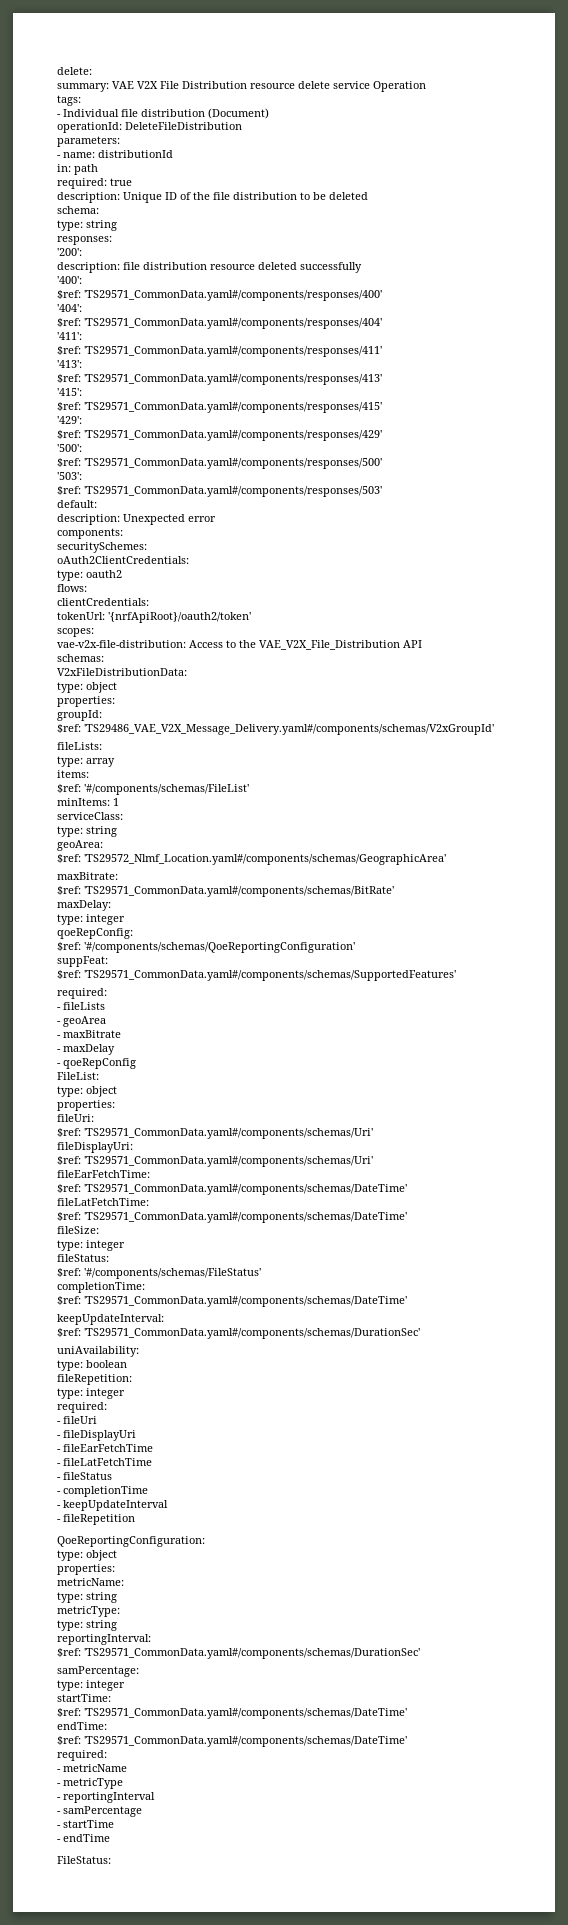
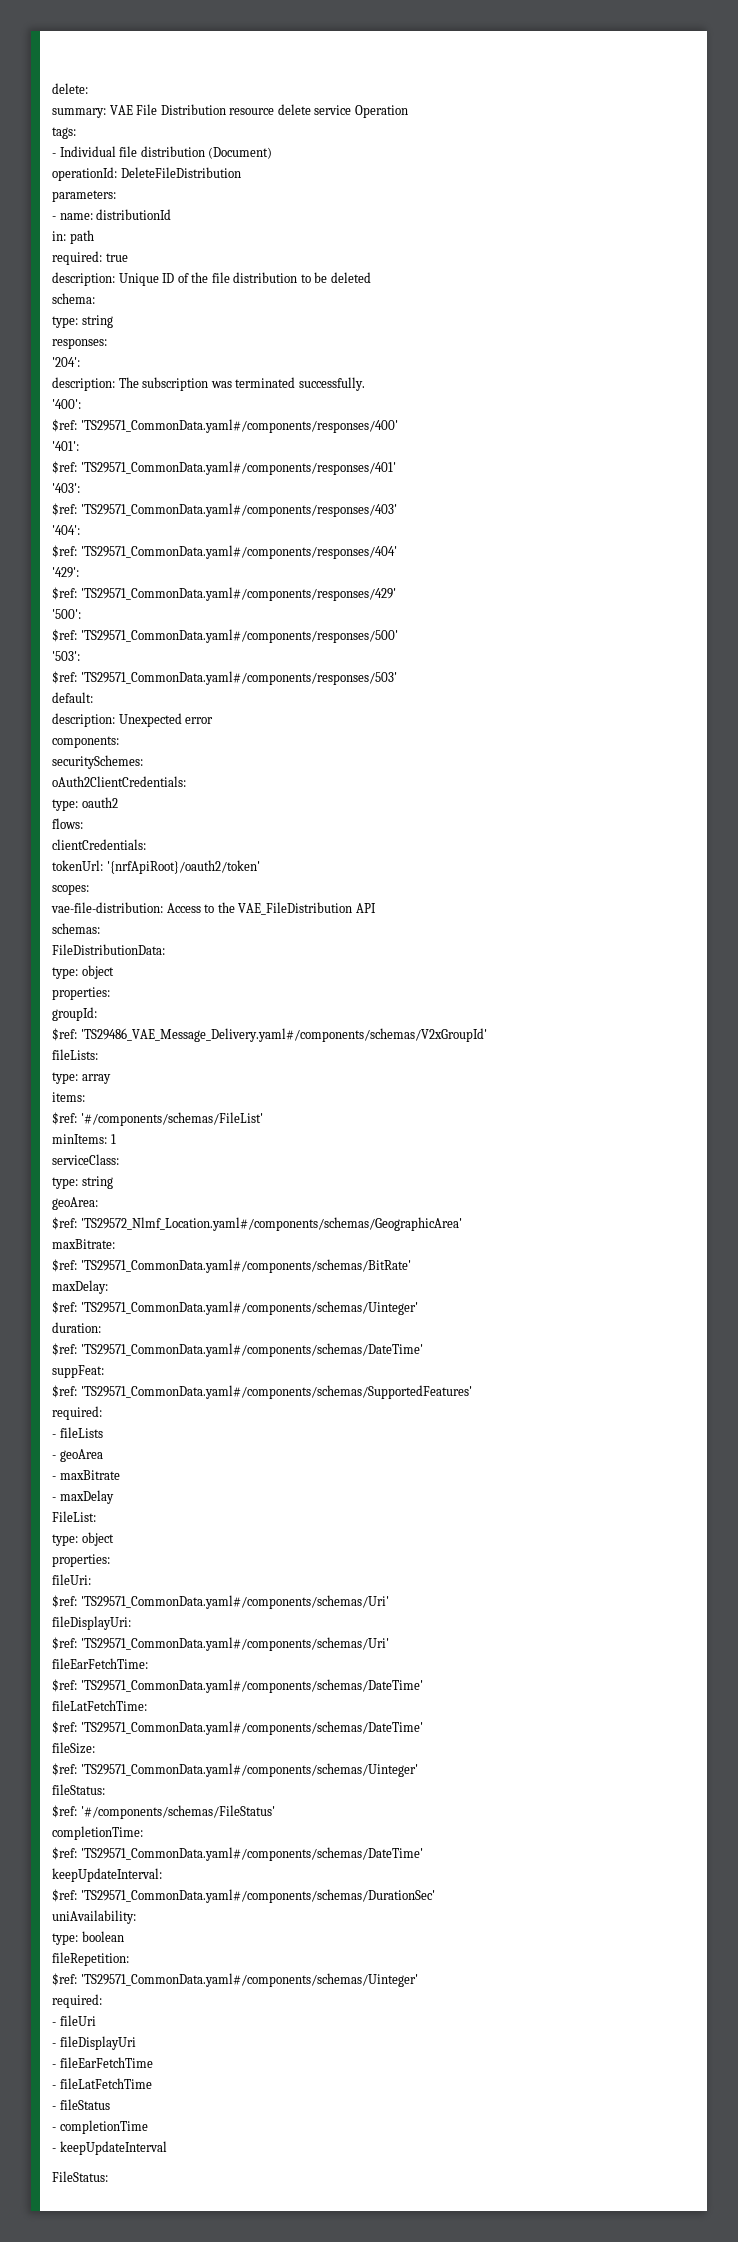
[137,81,158,89] V2X -> (133, 110) none
[57,248,82,256] [57,262,362,273] [57,276,82,284] [57,290,382,301] [57,304,82,312] [57,318,382,329] [57,332,82,340] [57,346,382,357] [57,360,82,368] [57,374,382,385] [57,388,82,396] [57,402,382,413] '200': // description: file distribution resource deleted successfully // '400': // $ref: 'TS29571_CommonData.yaml#/components/responses/400' // '404': // $ref: 'TS29571_CommonData.yaml#/components/responses/404' // '411': // $ref: 'TS29571_CommonData.yaml#/components/responses/411' // '413': // $ref: 'TS29571_CommonData.yaml#/components/responses/413' // '415': // $ref: 'TS29571_CommonData.yaml#/components/responses/415' -> [52,357,80,367] [52,377,365,391] [52,399,81,409] [52,419,398,433] [52,441,79,451] [52,461,396,475] [52,483,80,493] [52,503,397,517] [52,525,80,535] [52,545,397,559] '204': // description: The subscription was terminated successfully. // '400': // $ref: 'TS29571_CommonData.yaml#/components/responses/400' // '401': // $ref: 'TS29571_CommonData.yaml#/components/responses/401' // '403': // $ref: 'TS29571_CommonData.yaml#/components/responses/403' // '404': // $ref: 'TS29571_CommonData.yaml#/components/responses/404'
[57,640,186,648] vae-v2x-file-distribution: -> [51,902,163,913] vae-file-distribution:
[259,640,400,650] VAE_V2X_File_Distribution -> [238,902,353,915] VAE_FileDistribution
[57,668,187,676] V2xFileDistributionData: -> [52,944,165,955] FileDistributionData:
[84,724,494,735] 'TS29486_VAE_V2X_Message_Delivery.yaml#/components/schemas/V2xGroupId' -> [80,1028,487,1042] 'TS29486_VAE_Message_Delivery.yaml#/components/schemas/V2xGroupId'
[57,914,125,925] [57,928,133,939] [57,942,355,953] type: integer // qoeRepConfig: // $ref: '#/components/schemas/QoeReportingConfiguration' -> [52,1301,418,1315] [52,1322,101,1333] [52,1343,423,1357] $ref: 'TS29571_CommonData.yaml#/components/schemas/Uinteger' // duration: // $ref: 'TS29571_CommonData.yaml#/components/schemas/DateTime'
[57,1058,136,1069] // - qoeRepConfig -> (114, 1497) none
[57,1240,125,1251] type: integer -> [52,1763,418,1777] $ref: 'TS29571_CommonData.yaml#/components/schemas/Uinteger'
[57,1388,125,1399] type: integer -> [52,1973,418,1987] $ref: 'TS29571_CommonData.yaml#/components/schemas/Uinteger'
[57,1514,135,1525] [57,1536,205,1547] [57,1550,117,1561] [57,1564,115,1575] [57,1578,124,1586] [57,1592,117,1603] [57,1606,120,1617] [57,1620,117,1631] [57,1634,151,1645] [57,1648,420,1659] [57,1666,139,1677] [57,1680,125,1691] [57,1694,111,1702] [57,1708,407,1719] [57,1722,107,1730] [57,1736,407,1747] [57,1750,107,1761] [57,1764,127,1772] [57,1778,123,1789] [57,1792,155,1803] [57,1806,142,1817] [57,1820,114,1828] [57,1834,110,1842] // - fileRepetition // QoeReportingConfiguration: // type: object // properties: // metricName: // type: string // metricType: // type: string // reportingInterval: // $ref: 'TS29571_CommonData.yaml#/components/schemas/DurationSec' // samPercentage: // type: integer // startTime: // $ref: 'TS29571_CommonData.yaml#/components/schemas/DateTime' // endTime: // $ref: 'TS29571_CommonData.yaml#/components/schemas/DateTime' // required: // - metricName // - metricType // - reportingInterval // - samPercentage // - startTime // - endTime -> (167, 2148) none

